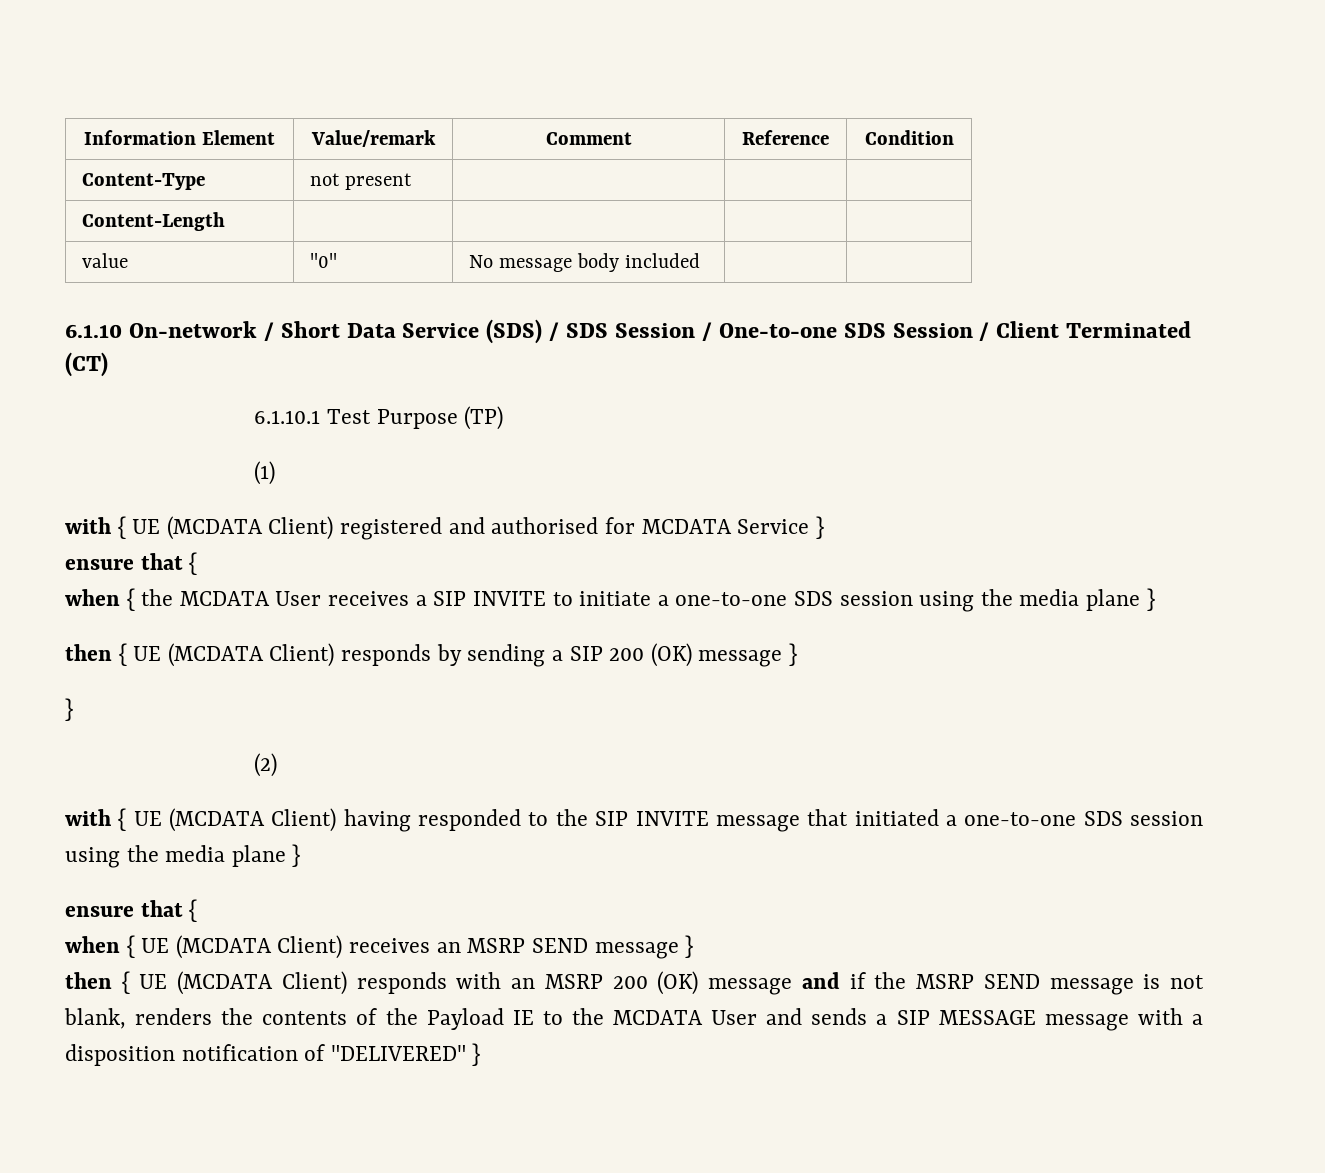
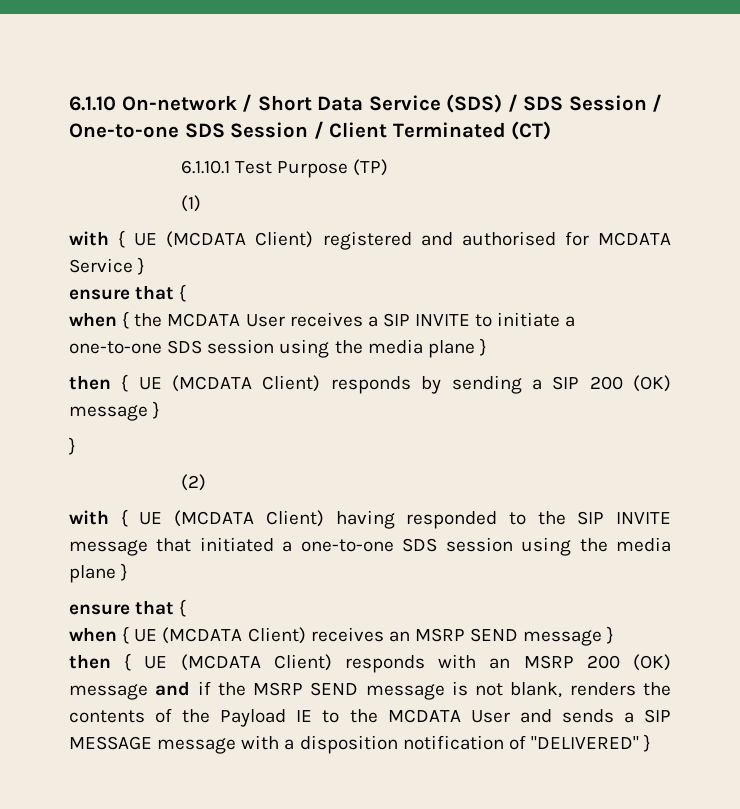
[84,130,275,145] [310,130,436,147] [545,132,632,145] [742,130,829,145] [864,130,954,145] [82,173,206,190] [310,173,413,190] [82,212,226,231] [82,253,129,268] [310,253,338,268] [469,253,701,272] Information Element | Value/remark | Comment | Reference | Condition // Content-Type | not present | | | // Content-Length | | | | // value | "0" | No message body included | | // -> (69, 103) none

